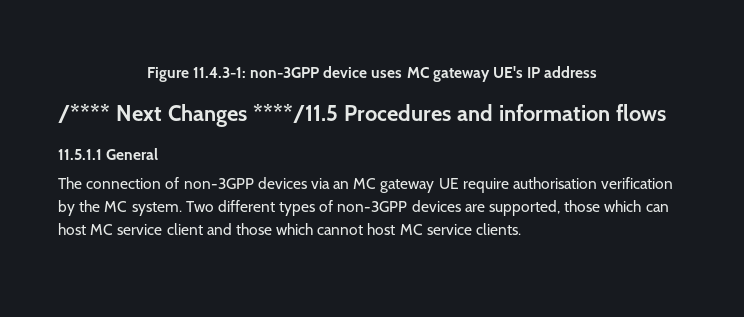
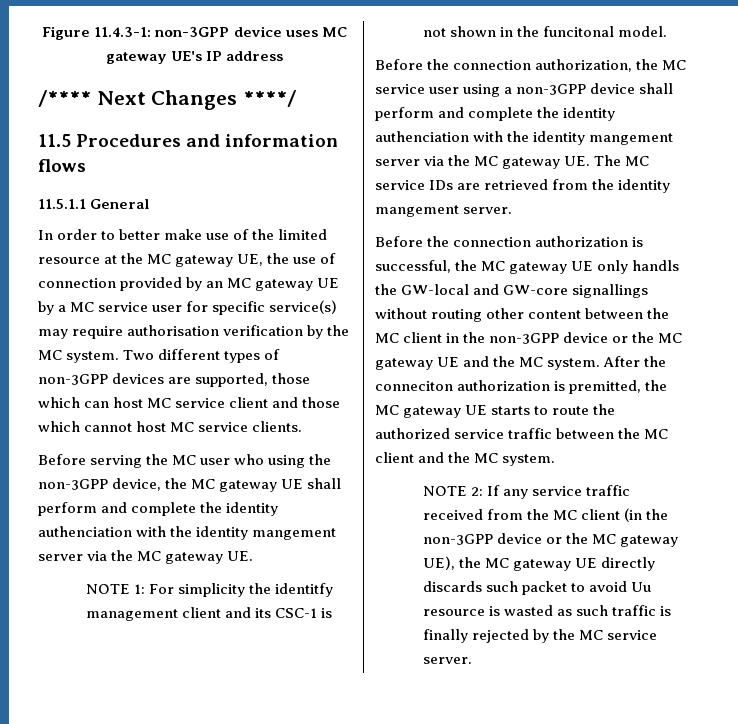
[252,104,338,123] ****/11.5 -> [243,90,297,107] [38,134,71,147] ****/ // 11.5
[58,177,459,193] The connection of non-3GPP devices via an MC gateway UE -> [38,229,328,240] [38,253,337,267] [38,277,340,291] [38,300,338,315] [38,329,68,339] In order to better make use of the limited resource at the MC gateway UE, the use of connection provided by an MC gateway UE by a MC service user for specific service(s) may
(522, 229) none -> [38,454,332,468] [38,478,342,492] [38,502,279,516] [38,526,337,540] [38,550,254,564] [86,583,334,597] [86,607,333,621] [423,26,668,37] [375,59,687,72] [375,83,674,97] [375,107,616,121] [375,131,674,145] [375,155,650,169] [375,179,671,193] [375,205,513,217] [375,236,644,247] [375,260,680,274] [375,284,649,298] [375,308,670,322] [375,332,683,344] [375,356,667,370] [375,380,668,394] [375,404,616,418] [375,428,669,439] [375,452,556,466] [423,485,631,499] [423,508,669,522] [423,533,679,547] [423,556,656,571] [423,581,652,595] [423,605,672,616] [423,629,658,643] [423,657,473,664] // Before serving the MC user who using the non-3GPP device, the MC gateway UE shall perform and complete the identity authenciation with the identity mangement server via the MC gateway UE. // NOTE 1: For simplicity the identitfy management client and its CSC-1 is not shown in the funcitonal model. // Before the connection authorization, the MC service user using a non-3GPP device shall perform and complete the identity authenciation with the identity mangement server via the MC gateway UE. The MC service IDs are retrieved from the identity mangement server. // Before the connection authorization is successful, the MC gateway UE only handls the GW-local and GW-core signallings without routing other content between the MC client in the non-3GPP device or the MC gateway UE and the MC system. After the conneciton authorization is premitted, the MC gateway UE starts to route the authorized service traffic between the MC client and the MC system. // NOTE 2: If any service traffic received from the MC client (in the non-3GPP device or the MC gateway UE), the MC gateway UE directly discards such packet to avoid Uu resource is wasted as such traffic is finally rejected by the MC service server.

